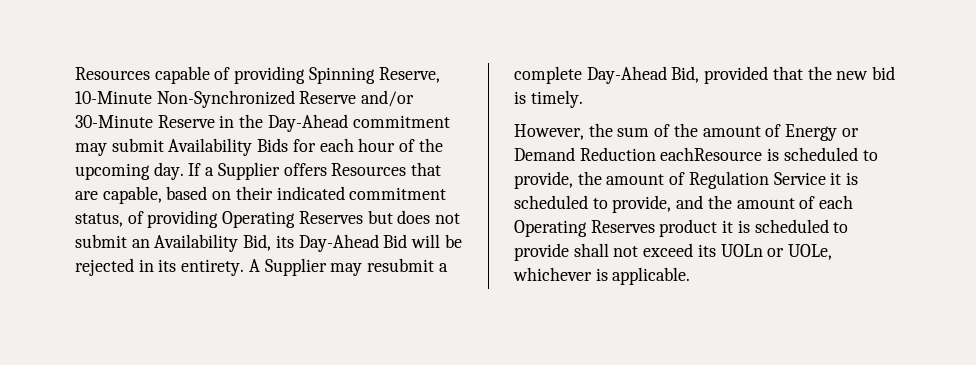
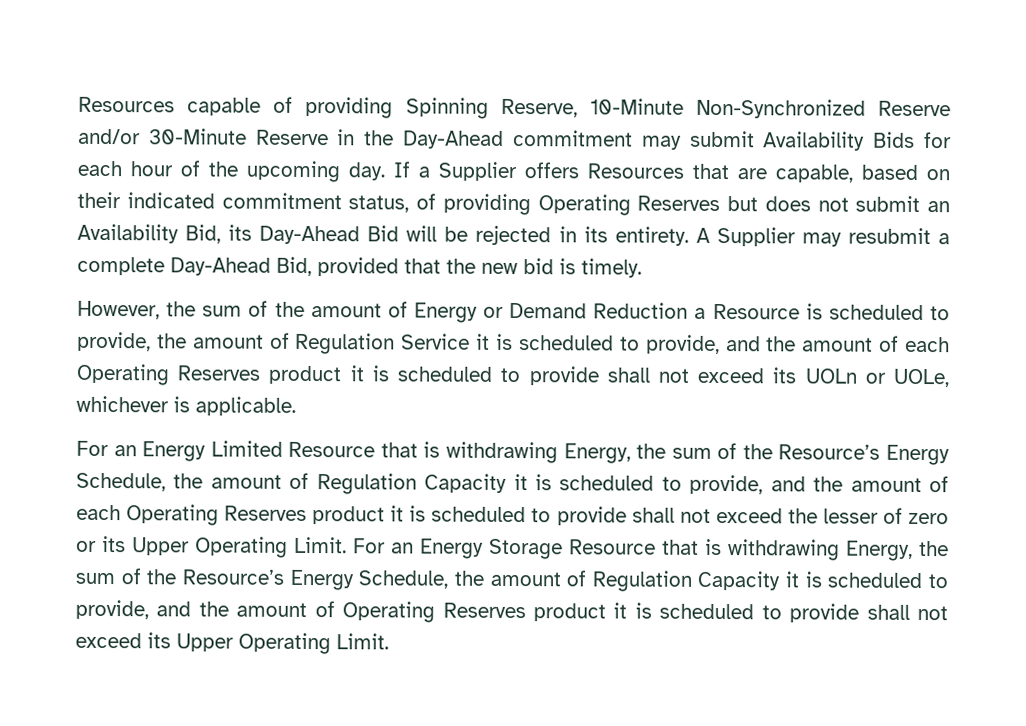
[660,147,763,161] eachResource -> [694,303,800,320] a Resource
(691, 276) none -> [76,440,950,466] [76,472,950,495] [76,504,950,526] [76,535,949,561] [75,568,948,592] [75,599,949,623] [75,632,389,655] // For an Energy Limited Resource that is withdrawing Energy, the sum of the Resource’s Energy Schedule, the amount of Regulation Capacity it is scheduled to provide, and the amount of each Operating Reserves product it is scheduled to provide shall not exceed the lesser of zero or its Upper Operating Limit. For an Energy Storage Resource that is withdrawing Energy, the sum of the Resource’s Energy Schedule, the amount of Regulation Capacity it is scheduled to provide, and the amount of Operating Reserves product it is scheduled to provide shall not exceed its Upper Operating Limit.

